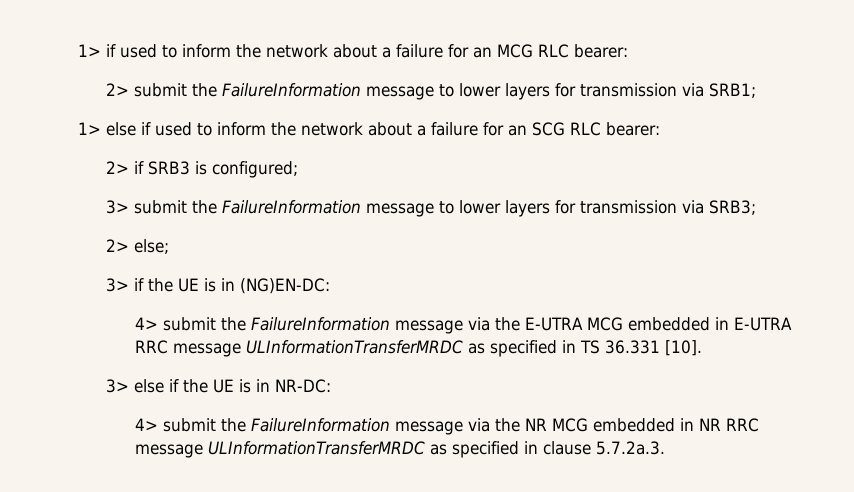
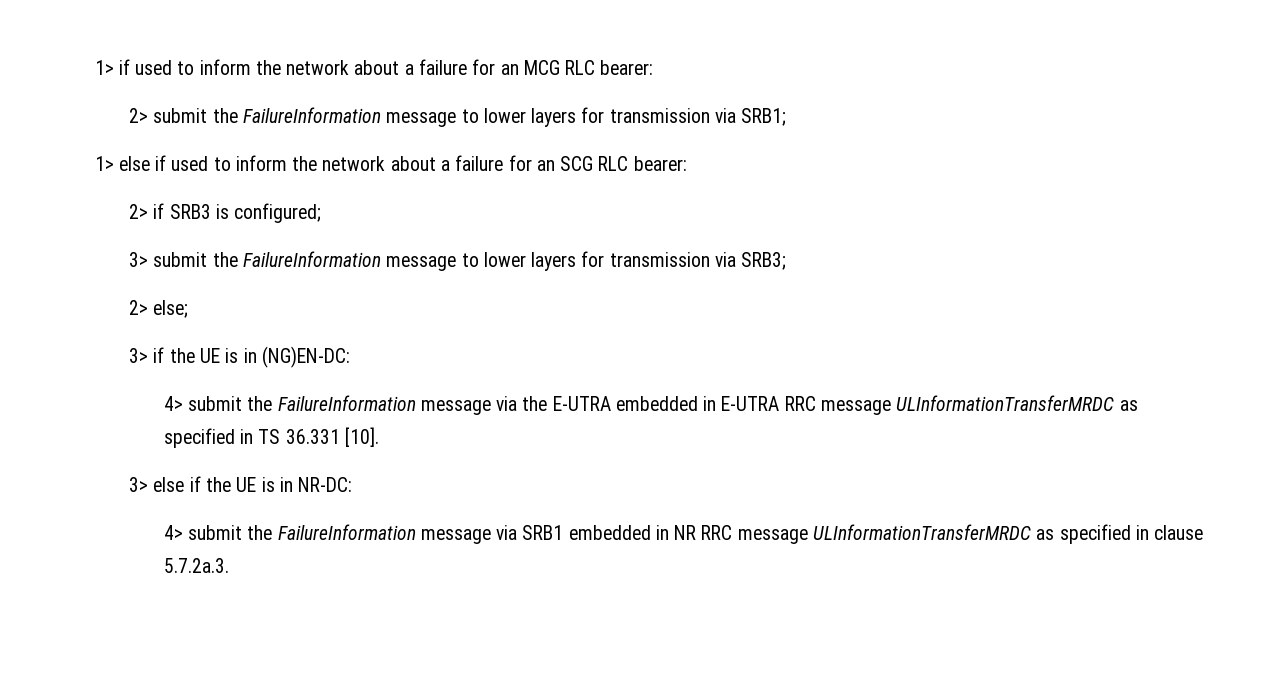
[586,317,623,331] MCG -> (611, 403) none
[494,418,588,432] the NR MCG -> [522,525,564,540] SRB1

